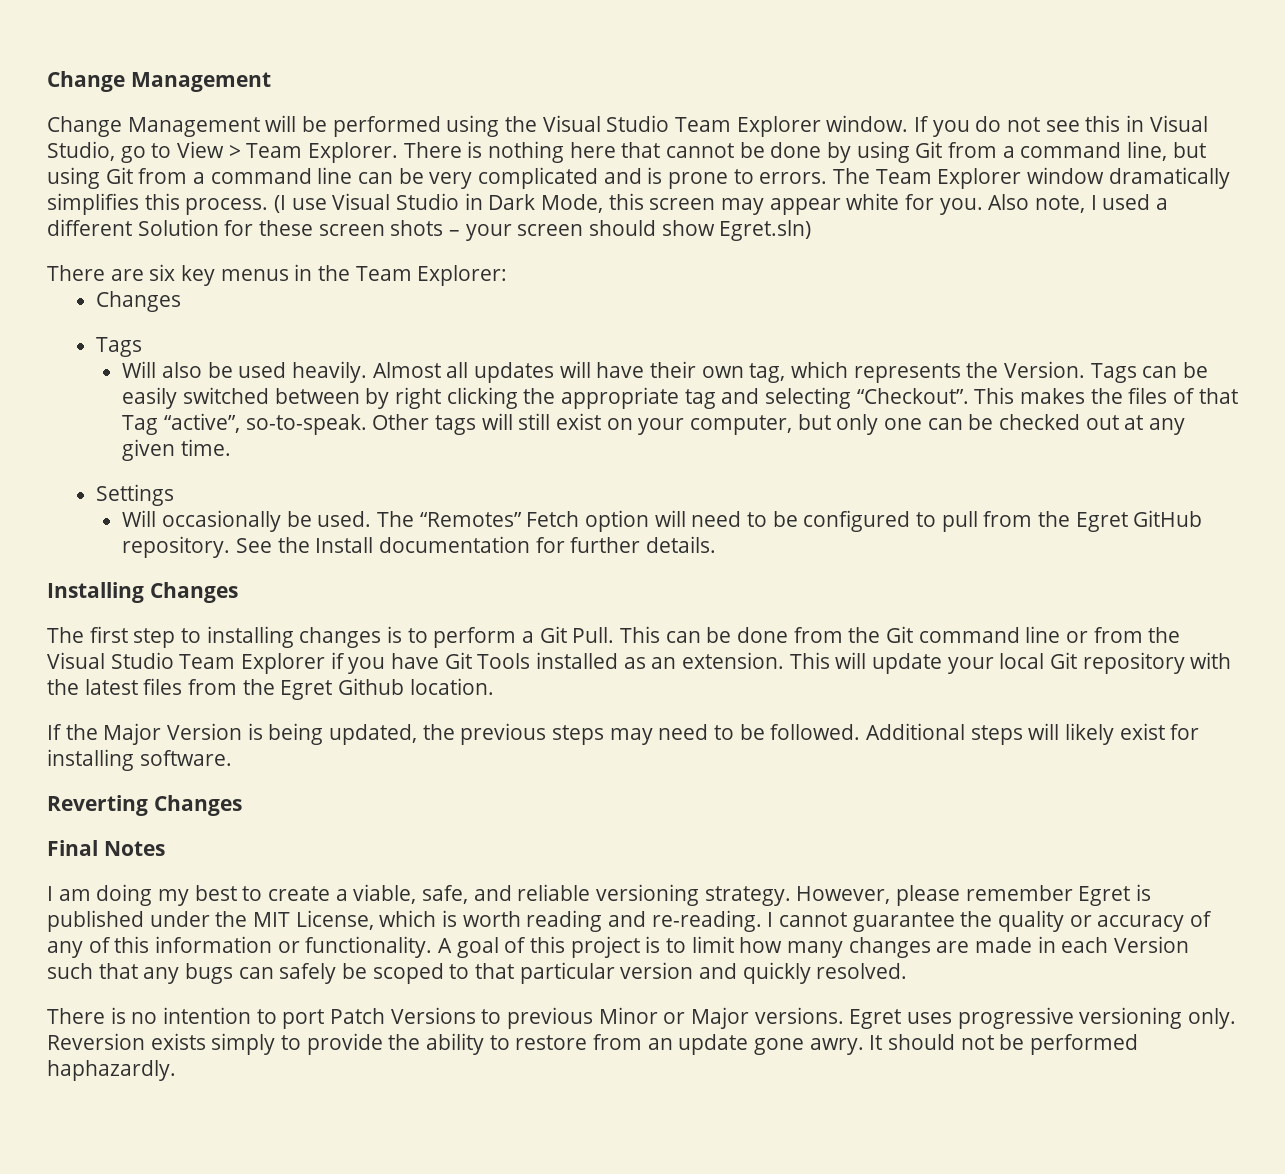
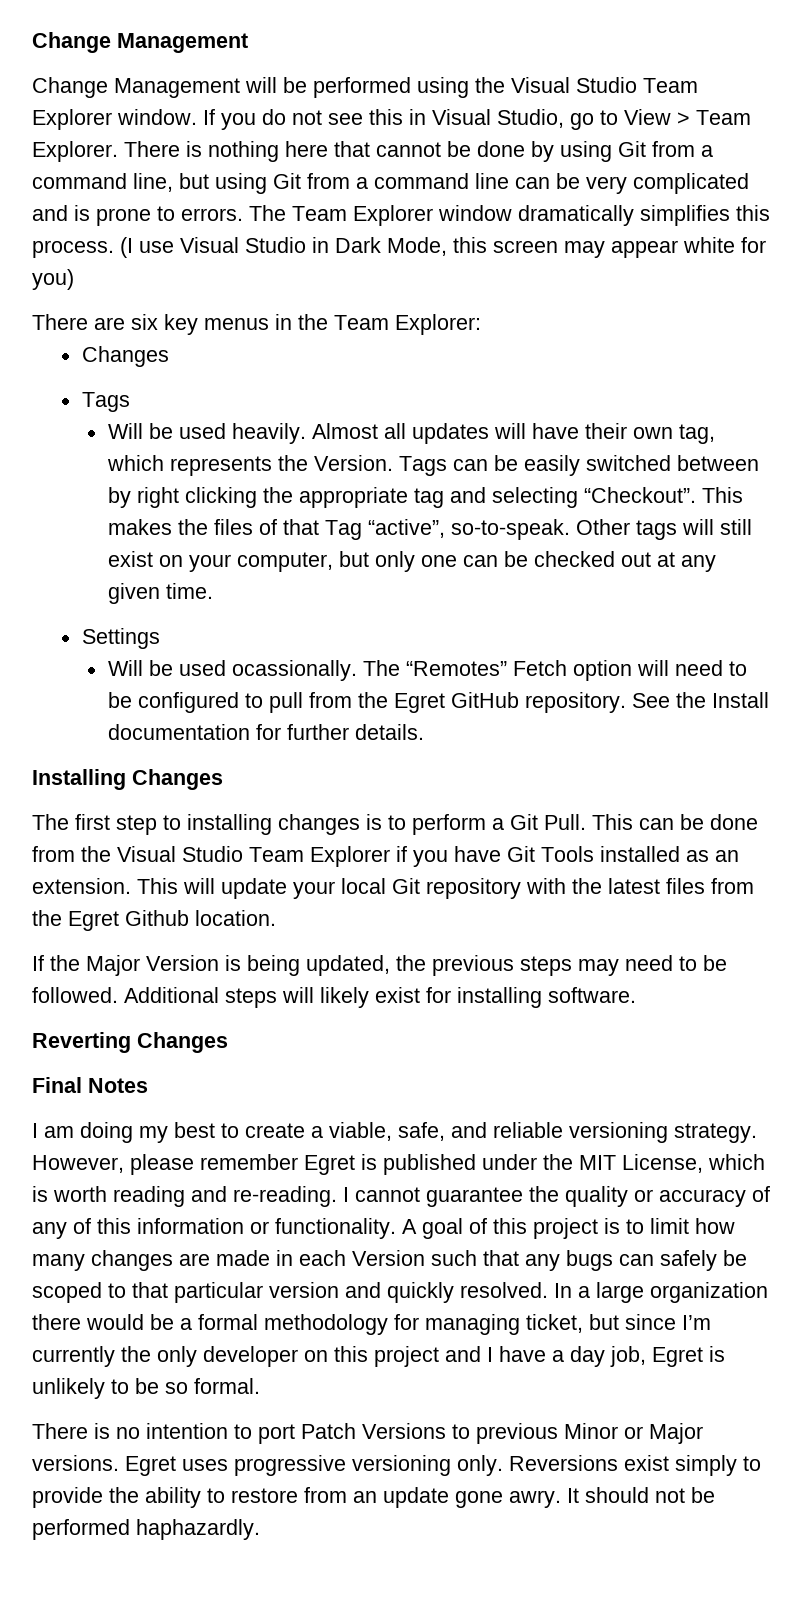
[939,194,1169,215] [47,219,812,241] you. Also note, I used a different Solution for these screen shots – your screen should show Egret.sln) -> [32,269,74,290] you)
[161,362,202,378] also -> (143, 431) none
[161,510,372,532] occasionally be used. -> [148,660,357,681] be used ocassionally.
[886,626,1181,643] Git command line or from the -> (111, 854) none
(908, 971) none -> [554,1282,768,1303] [32,1314,711,1335] [32,1346,725,1367] [32,1378,260,1399] In a large organization there would be a formal methodology for managing ticket, but since I’m currently the only developer on this project and I have a day job, Egret is unlikely to be so formal.
[47,1033,206,1050] Reversion exists -> [509,1455,669,1471] Reversions exist

